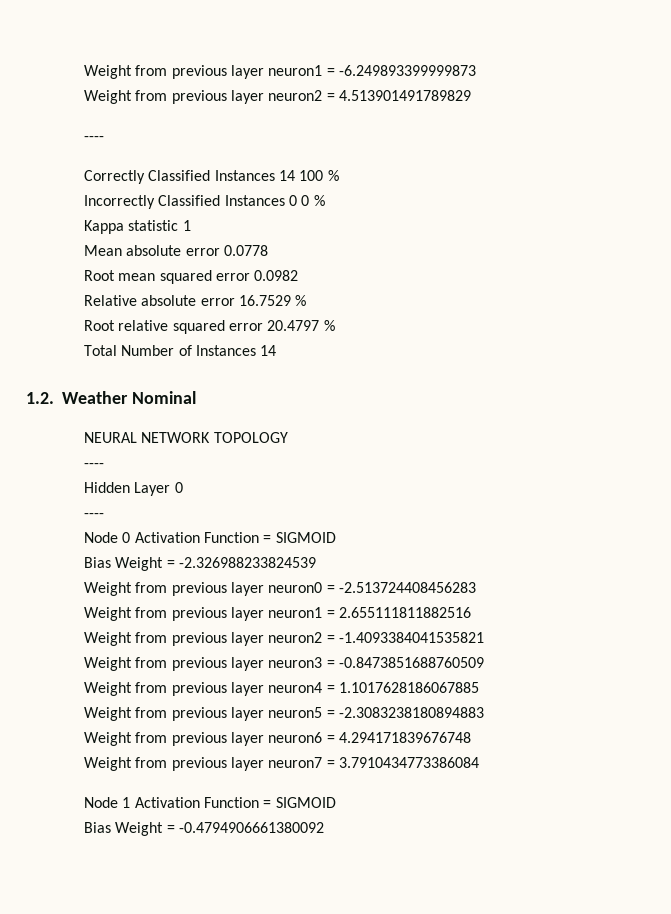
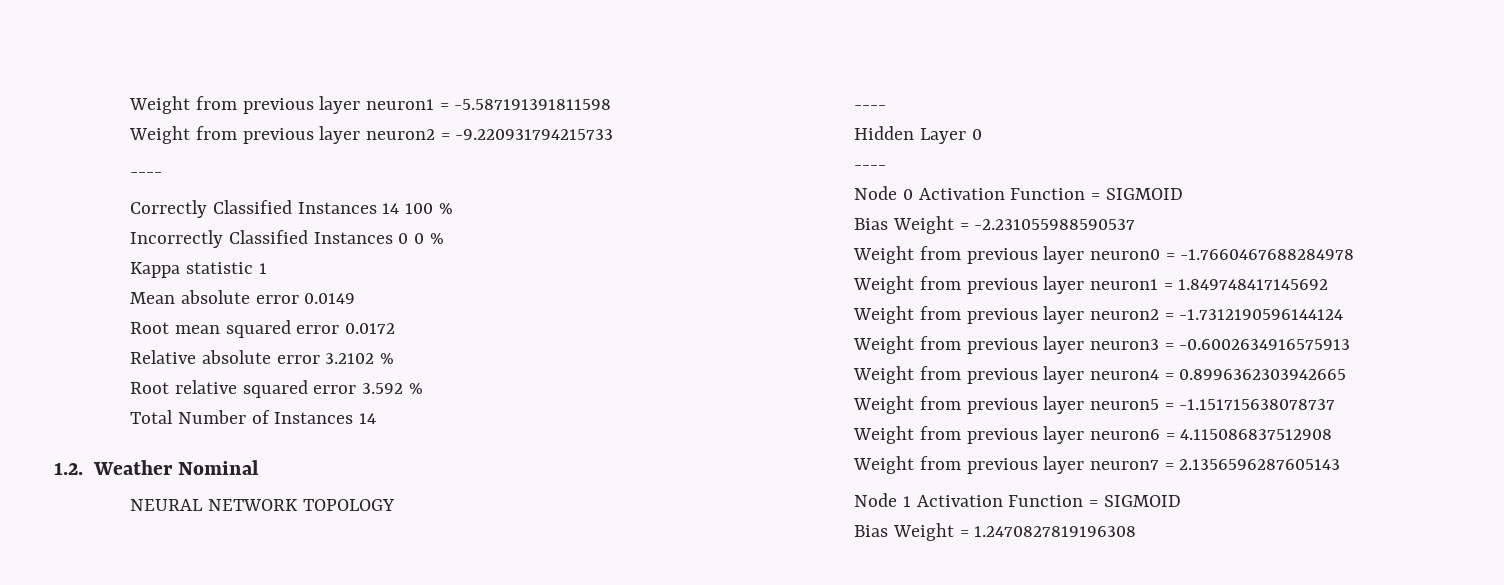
[84,65,477,79] [84,90,472,104] Weight from previous layer neuron1 = -6.249893399999873 // Weight from previous layer neuron2 = 4.513901491789829 -> [129,96,612,114] [129,126,614,144] Weight from previous layer neuron1 = -5.587191391811598 // Weight from previous layer neuron2 = -9.220931794215733
[224,245,269,256] 0.0778 -> [304,293,356,304] 0.0149
[254,270,299,281] 0.0982 -> [345,323,396,334] 0.0172
[239,295,292,306] 16.7529 -> [325,353,375,364] 3.2102
[267,320,320,331] 20.4797 -> [362,383,404,394] 3.592
[179,557,317,568] -2.326988233824539 -> [974,219,1136,230] -2.231055988590537
[339,582,477,593] [84,607,472,621] [84,632,485,646] -2.513724408456283 // Weight from previous layer neuron1 = 2.655111811882516 // Weight from previous layer neuron2 = -1.4093384041535821 -> [1180,249,1355,260] [853,276,1329,294] [853,306,1344,324] -1.7660467688284978 // Weight from previous layer neuron1 = 1.849748417145692 // Weight from previous layer neuron2 = -1.7312190596144124
[339,657,485,668] -0.8473851688760509 -> [1179,339,1351,350] -0.6002634916575913
[339,682,480,693] 1.1017628186067885 -> [1179,369,1347,380] 0.8996362303942665
[339,707,485,718] -2.3083238180894883 -> [1179,399,1336,410] -1.151715638078737
[339,732,472,743] 4.294171839676748 -> [1180,429,1333,440] 4.115086837512908
[339,757,480,768] 3.7910434773386084 -> [1179,459,1341,470] 2.1356596287605143
[179,822,325,833] -0.4794906661380092 -> [974,526,1137,537] 1.2470827819196308

